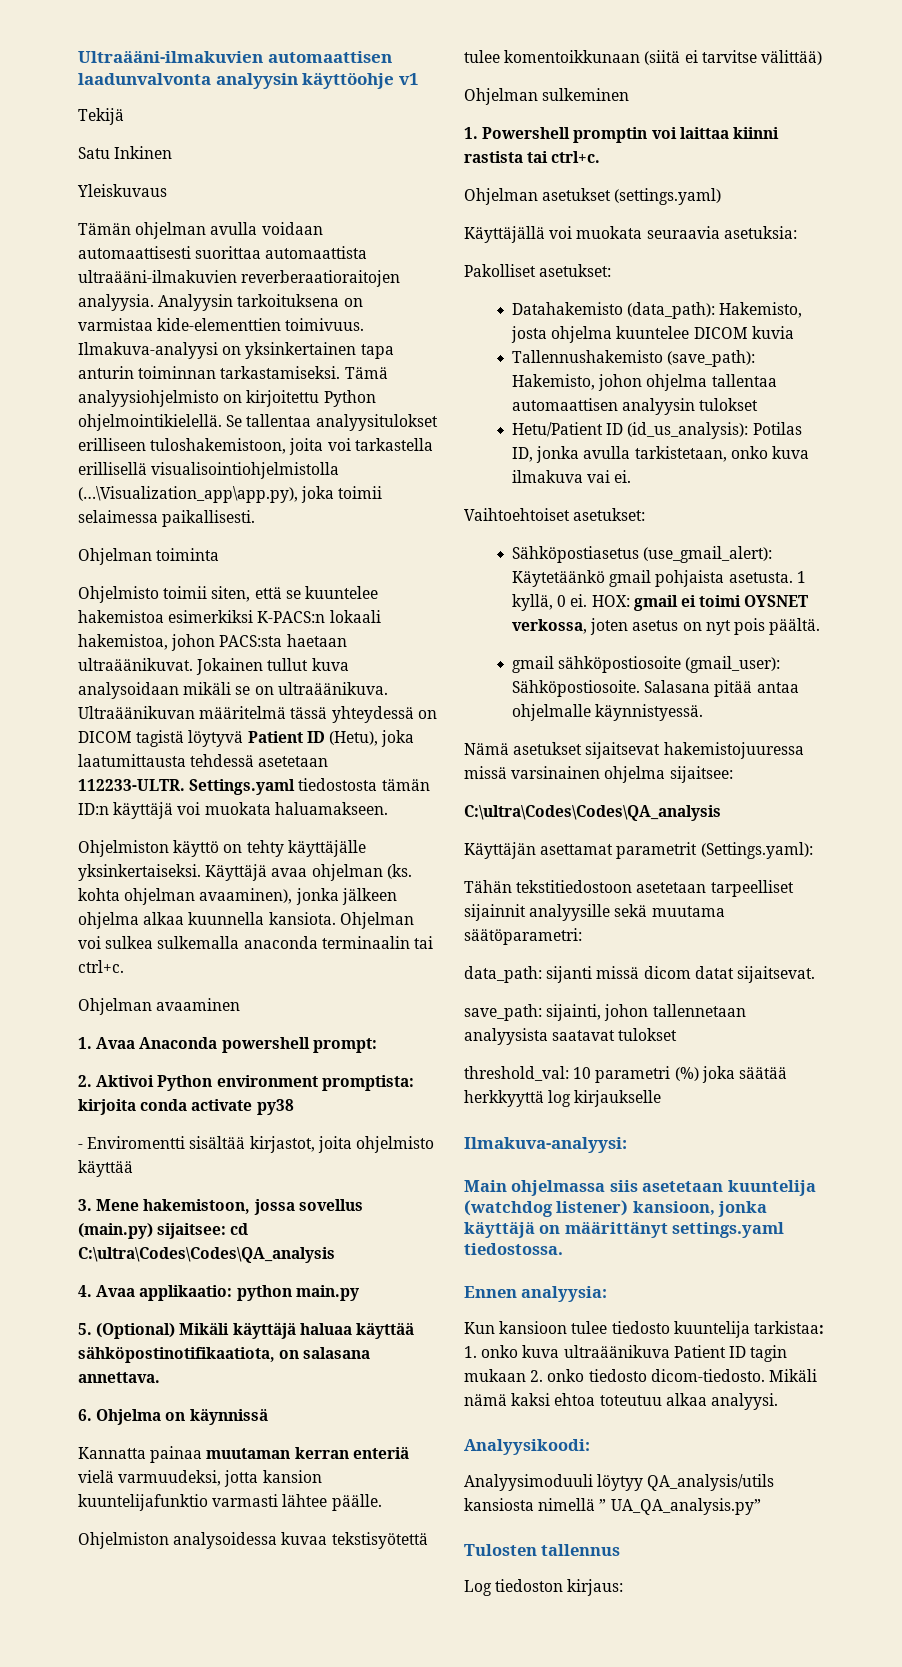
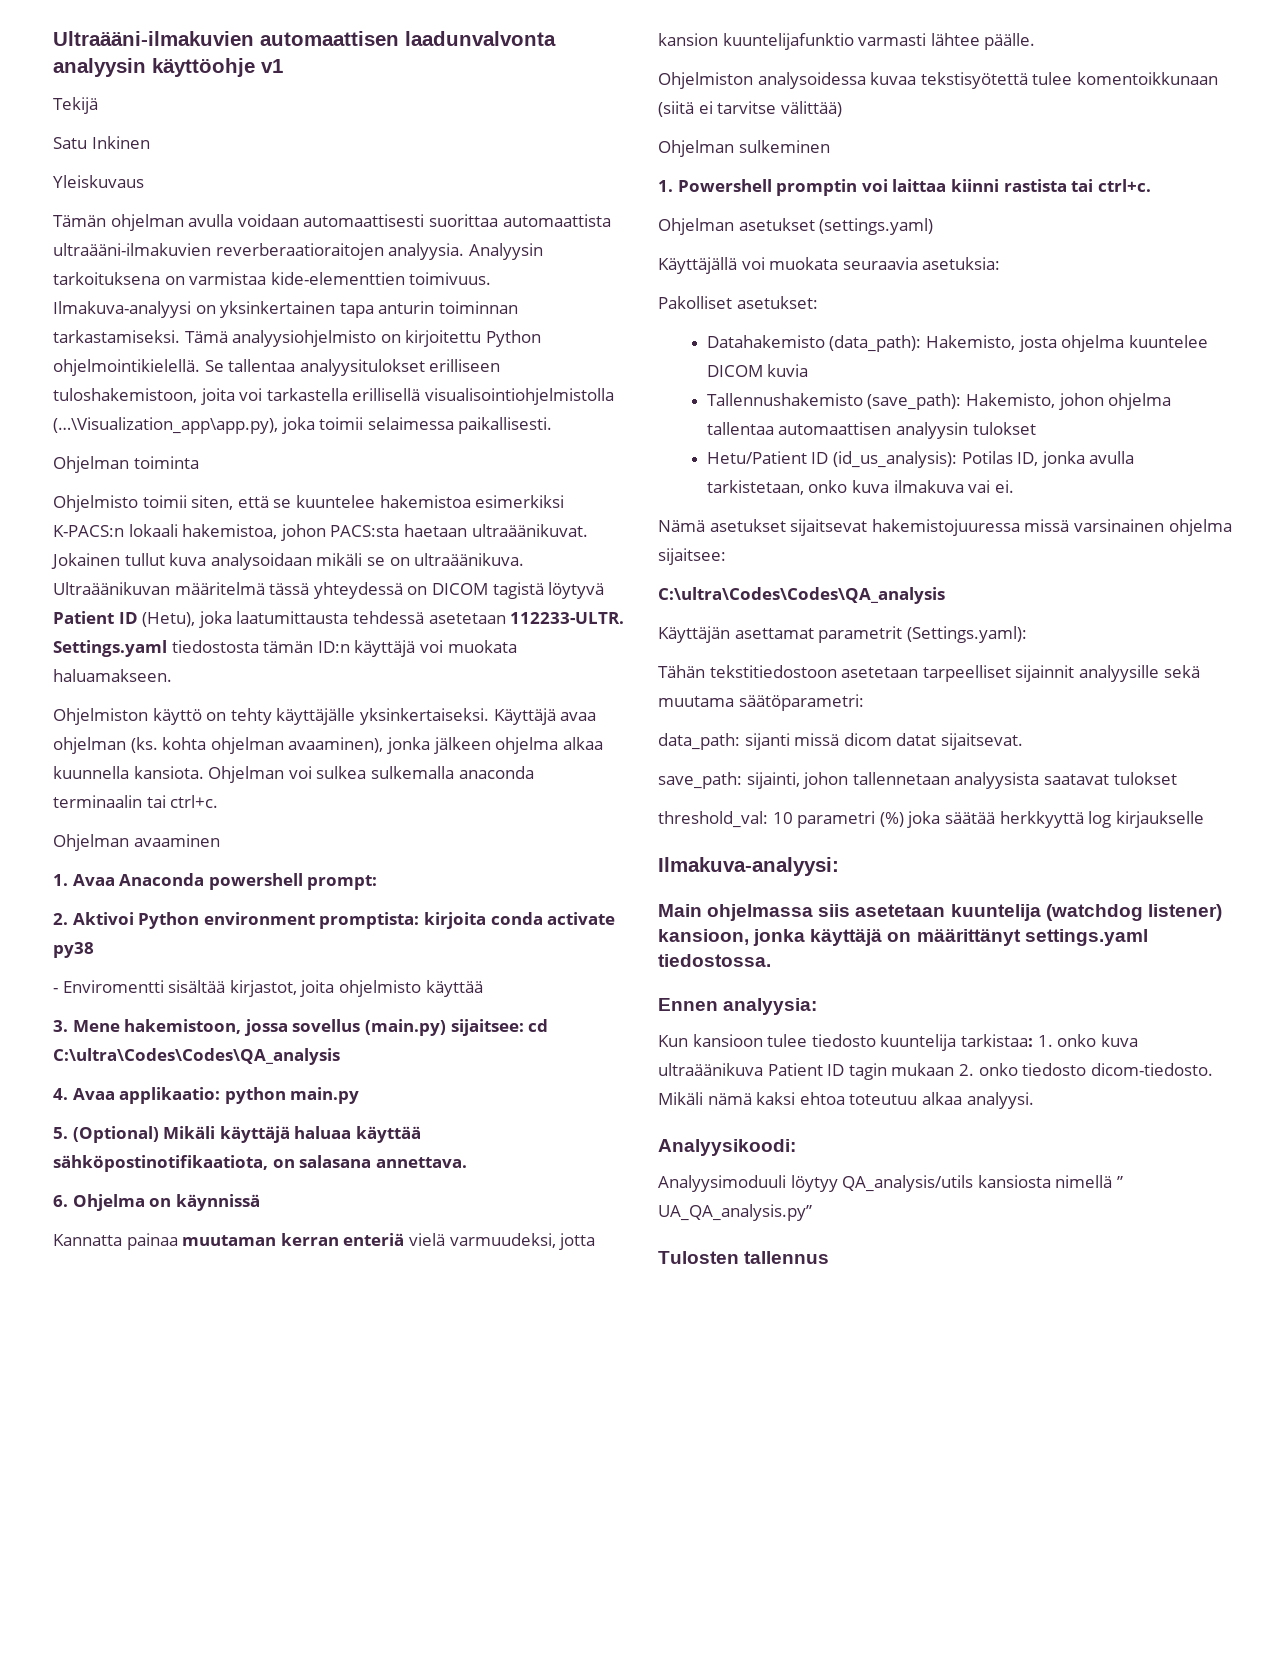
[464,508,646,521] [512,546,773,563] [512,570,806,587] [512,594,809,611] [512,618,821,635] [512,656,781,673] [512,680,799,697] [512,704,704,721] // Vaihtoehtoiset asetukset: // Sähköpostiasetus (use_gmail_alert): Käytetäänkö gmail pohjaista asetusta. 1 kyllä, 0 ei. HOX: gmail ei toimi OYSNET verkossa, joten asetus on nyt pois päältä. // gmail sähköpostiosoite (gmail_user): Sähköpostiosoite. Salasana pitää antaa ohjelmalle käynnistyessä. -> (1014, 486) none
[464,1579,624,1596] // Log tiedoston kirjaus: -> (830, 1257) none

